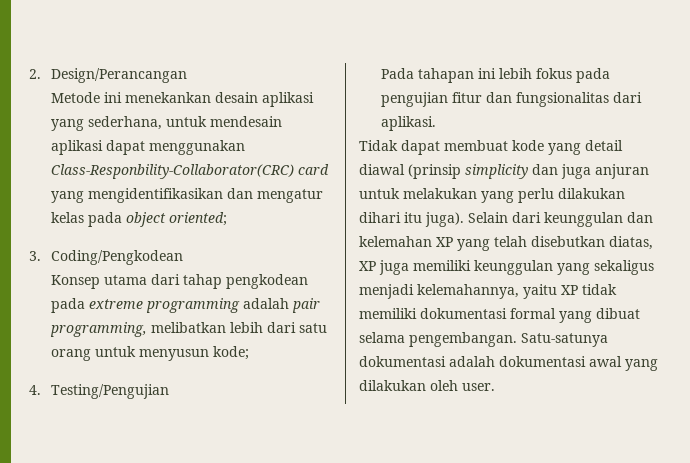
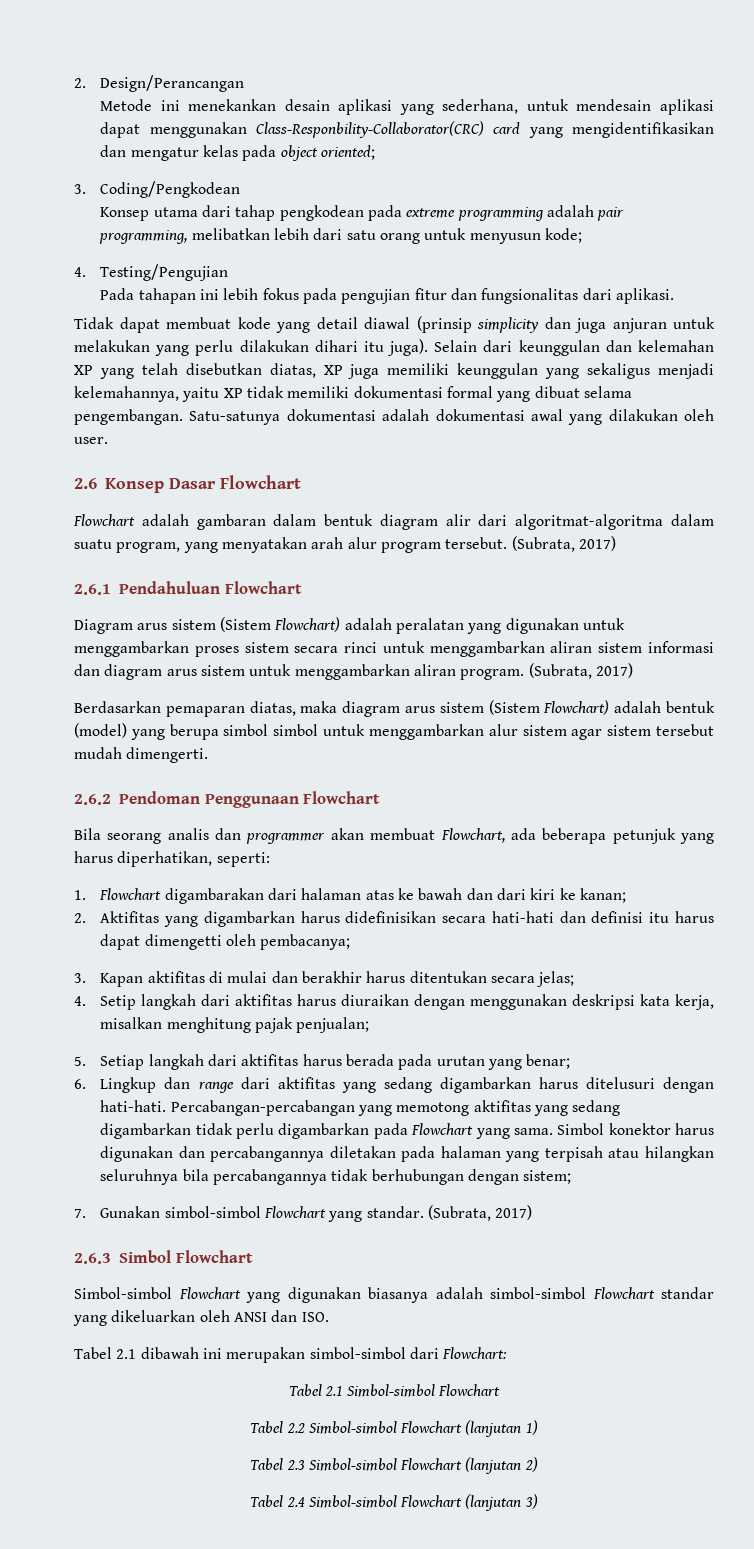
(495, 387) none -> [74,475,301,493] [73,514,714,530] [74,536,616,553] [74,581,302,595] [74,617,625,634] [74,641,714,657] [74,663,633,680] [74,700,715,717] [74,723,714,740] [74,747,209,763] [74,791,381,808] [74,828,715,844] [74,851,270,867] [74,888,626,904] [74,911,714,927] [100,934,351,950] [74,971,575,987] [74,994,714,1010] [100,1017,370,1033] [74,1054,571,1070] [74,1077,715,1093] [100,1100,621,1116] [100,1123,715,1139] [100,1146,714,1162] [100,1169,572,1185] [74,1205,533,1222] [74,1250,253,1264] [74,1287,714,1303] [73,1310,329,1326] [74,1347,508,1363] [288,1384,501,1397] [250,1420,538,1437] [250,1457,538,1474] [250,1494,538,1511] // 2.6 Konsep Dasar Flowchart // Flowchart adalah gambaran dalam bentuk diagram alir dari algoritmat-algoritma dalam suatu program, yang menyatakan arah alur program tersebut. (Subrata, 2017) // 2.6.1 Pendahuluan Flowchart // Diagram arus sistem (Sistem Flowchart) adalah peralatan yang digunakan untuk menggambarkan proses sistem secara rinci untuk menggambarkan aliran sistem informasi dan diagram arus sistem untuk menggambarkan aliran program. (Subrata, 2017) // Berdasarkan pemaparan diatas, maka diagram arus sistem (Sistem Flowchart) adalah bentuk (model) yang berupa simbol simbol untuk menggambarkan alur sistem agar sistem tersebut mudah dimengerti. // 2.6.2 Pendoman Penggunaan Flowchart // Bila seorang analis dan programmer akan membuat Flowchart, ada beberapa petunjuk yang harus diperhatikan, seperti: // 1. Flowchart digambarakan dari halaman atas ke bawah dan dari kiri ke kanan; // 2. Aktifitas yang digambarkan harus didefinisikan secara hati-hati dan definisi itu harus dapat dimengetti oleh pembacanya; // 3. Kapan aktifitas di mulai dan berakhir harus ditentukan secara jelas; // 4. Setip langkah dari aktifitas harus diuraikan dengan menggunakan deskripsi kata kerja, misalkan menghitung pajak penjualan; // 5. Setiap langkah dari aktifitas harus berada pada urutan yang benar; // 6. Lingkup dan range dari aktifitas yang sedang digambarkan harus ditelusuri dengan hati-hati. Percabangan-percabangan yang memotong aktifitas yang sedang digambarkan tidak perlu digambarkan pada Flowchart yang sama. Simbol konektor harus digunakan dan percabangannya diletakan pada halaman yang terpisah atau hilangkan seluruhnya bila percabangannya tidak berhubungan dengan sistem; // 7. Gunakan simbol-simbol Flowchart yang standar. (Subrata, 2017) // 2.6.3 Simbol Flowchart // Simbol-simbol Flowchart yang digunakan biasanya adalah simbol-simbol Flowchart standar yang dikeluarkan oleh ANSI dan ISO. // Tabel 2.1 dibawah ini merupakan simbol-simbol dari Flowchart: // Tabel 2.1 Simbol-simbol Flowchart // Tabel 2.2 Simbol-simbol Flowchart (lanjutan 1) // Tabel 2.3 Simbol-simbol Flowchart (lanjutan 2) // Tabel 2.4 Simbol-simbol Flowchart (lanjutan 3)

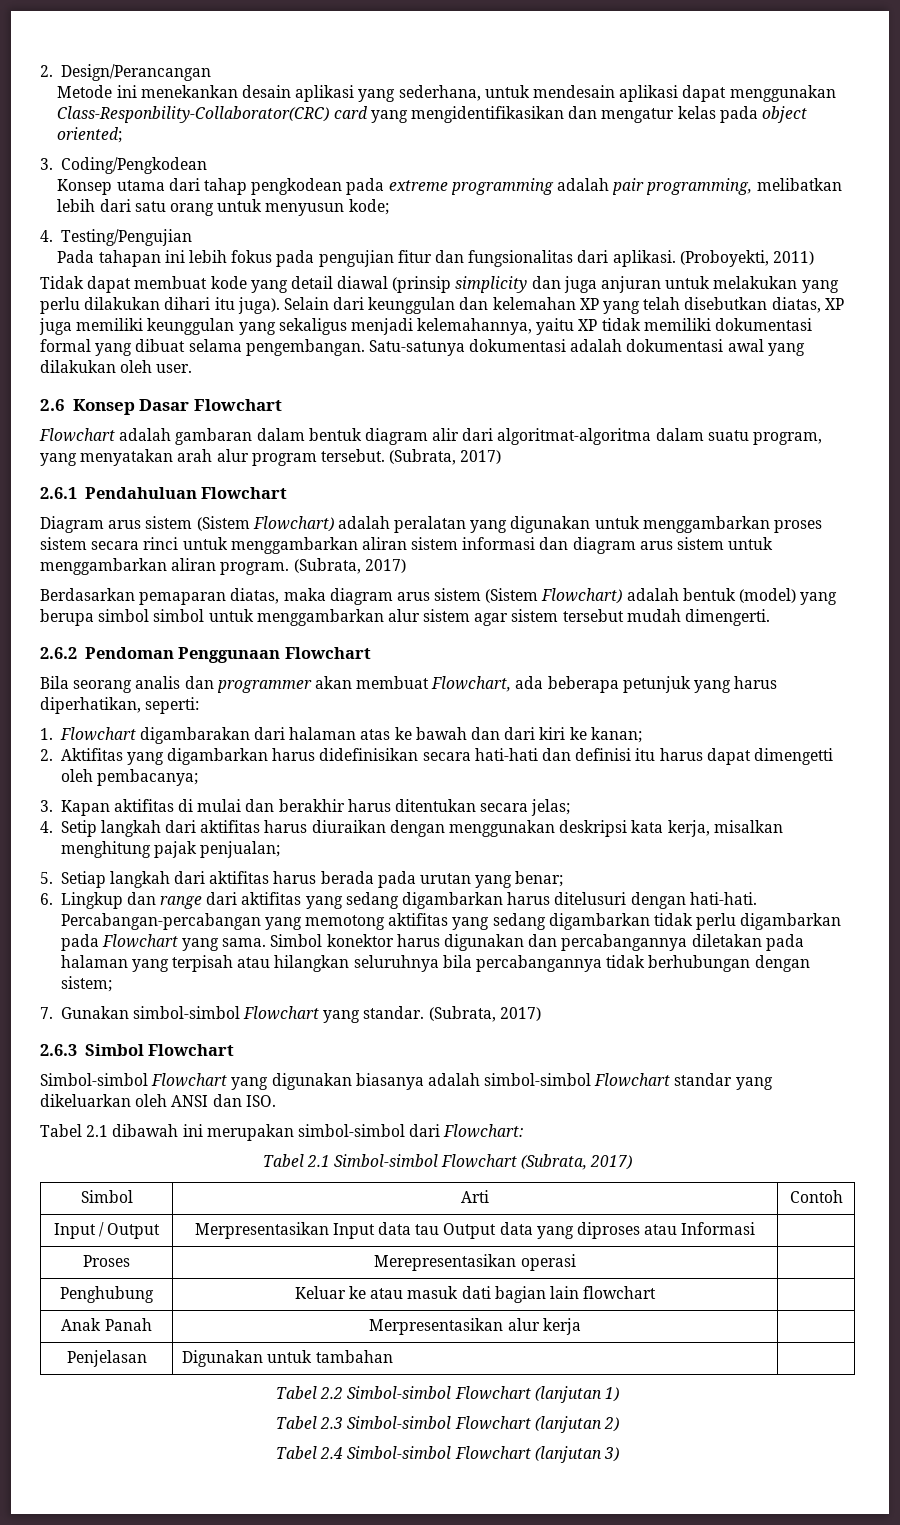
(674, 296) none -> [679,250,814,267] (Proboyekti, 2011)
(501, 1390) none -> [521,1154,633,1170] [80,1190,133,1203] [461,1190,489,1203] [789,1190,843,1203] [53,1222,161,1239] [194,1222,756,1239] [83,1255,130,1267] [374,1254,576,1271] [60,1286,154,1303] [294,1286,657,1303] [61,1318,152,1331] [369,1318,581,1335] [66,1350,147,1367] [182,1350,393,1367] (Subrata, 2017) // Simbol | Arti | Contoh // Input / Output | Merpresentasikan Input data tau Output data yang diproses atau Informasi | // Proses | Merepresentasikan operasi | // Penghubung | Keluar ke atau masuk dati bagian lain flowchart | // Anak Panah | Merpresentasikan alur kerja | // Penjelasan | Digunakan untuk tambahan |

